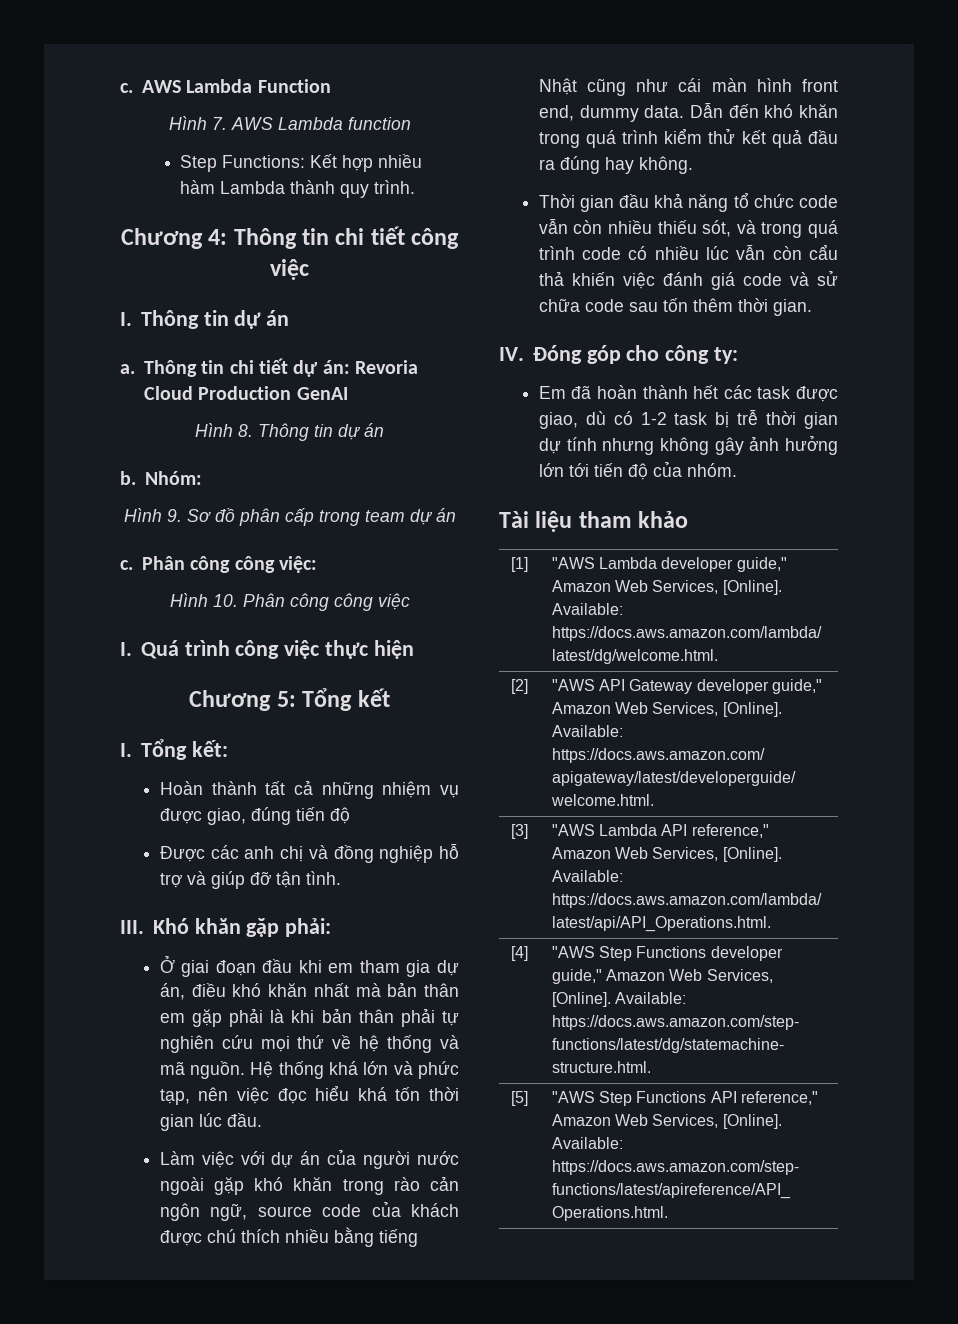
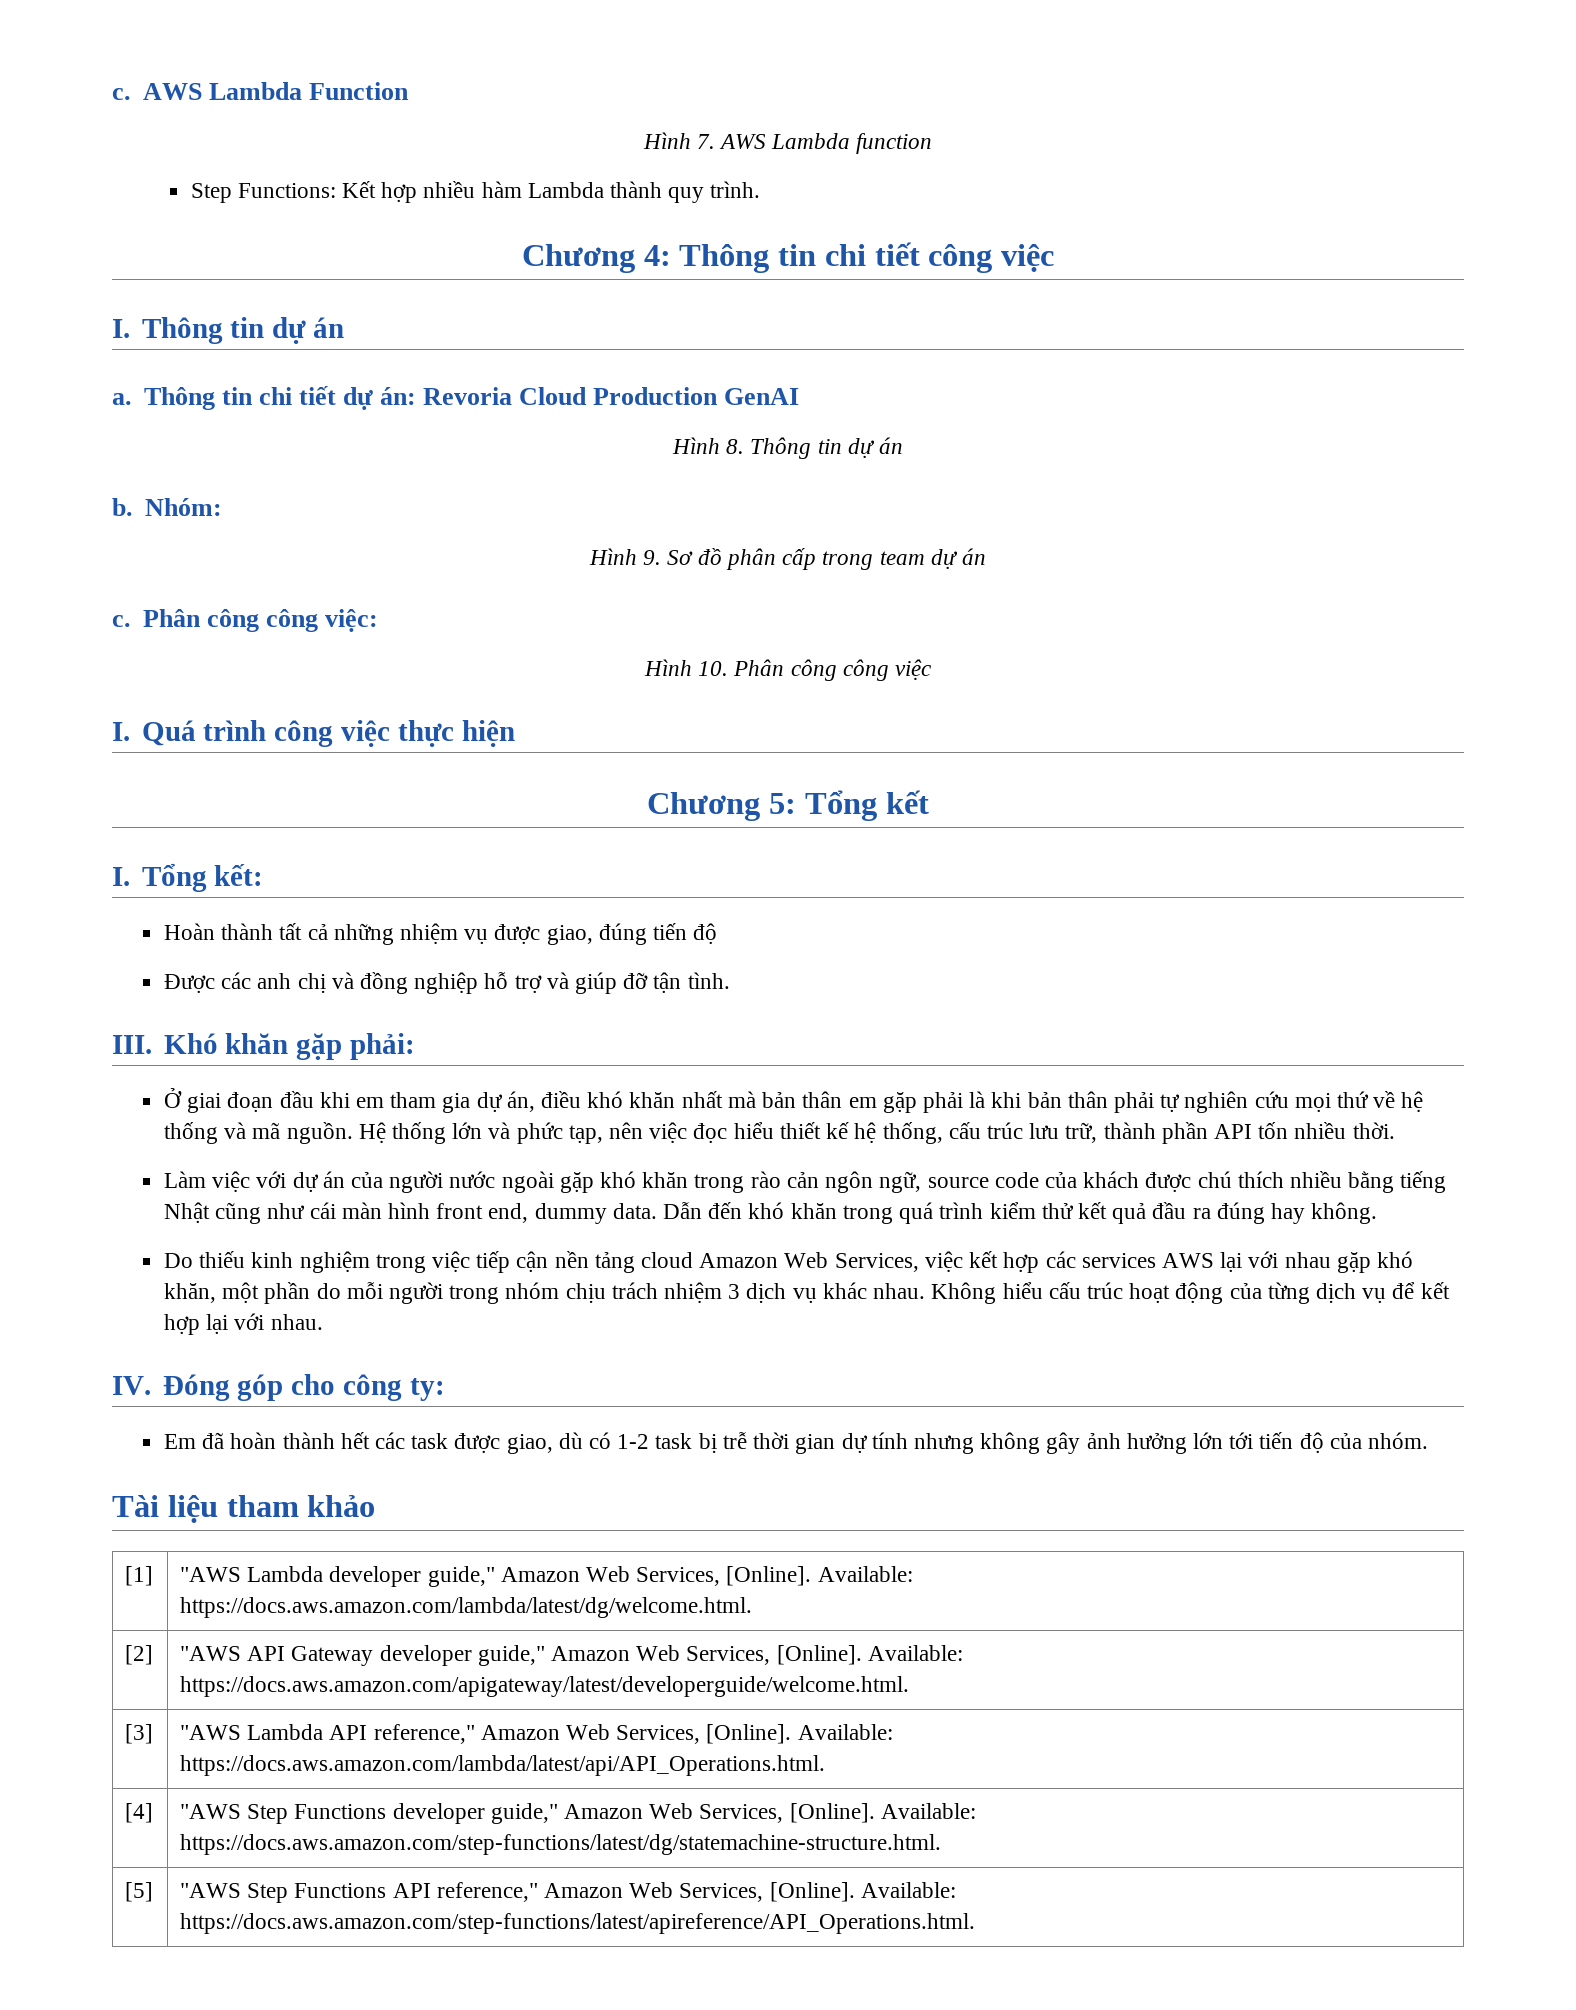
[329,1061,359,1075] khá -> (446, 1133) none
[357,1087,459,1101] [159,1113,262,1131] khá tốn thời gian lúc đầu. -> [779,1122,1395,1144] thiết kế hệ thống, cấu trúc lưu trữ, thành phần API tốn nhiều thời.
[538,192,838,212] [538,218,838,238] [538,244,838,260] [538,270,838,290] [538,298,812,316] Thời gian đầu khả năng tổ chức code vẫn còn nhiều thiếu sót, và trong quá trình code có nhiều lúc vẫn còn cẩu thả khiến việc đánh giá code và sử chữa code sau tốn thêm thời gian. -> [163,1251,1413,1273] [163,1282,1450,1304] [163,1313,323,1335] Do thiếu kinh nghiệm trong việc tiếp cận nền tảng cloud Amazon Web Services, việc kết hợp các services AWS lại với nhau gặp khó khăn, một phần do mỗi người trong nhóm chịu trách nhiệm 3 dịch vụ khác nhau. Không hiểu cấu trúc hoạt động của từng dịch vụ để kết hợp lại với nhau.

